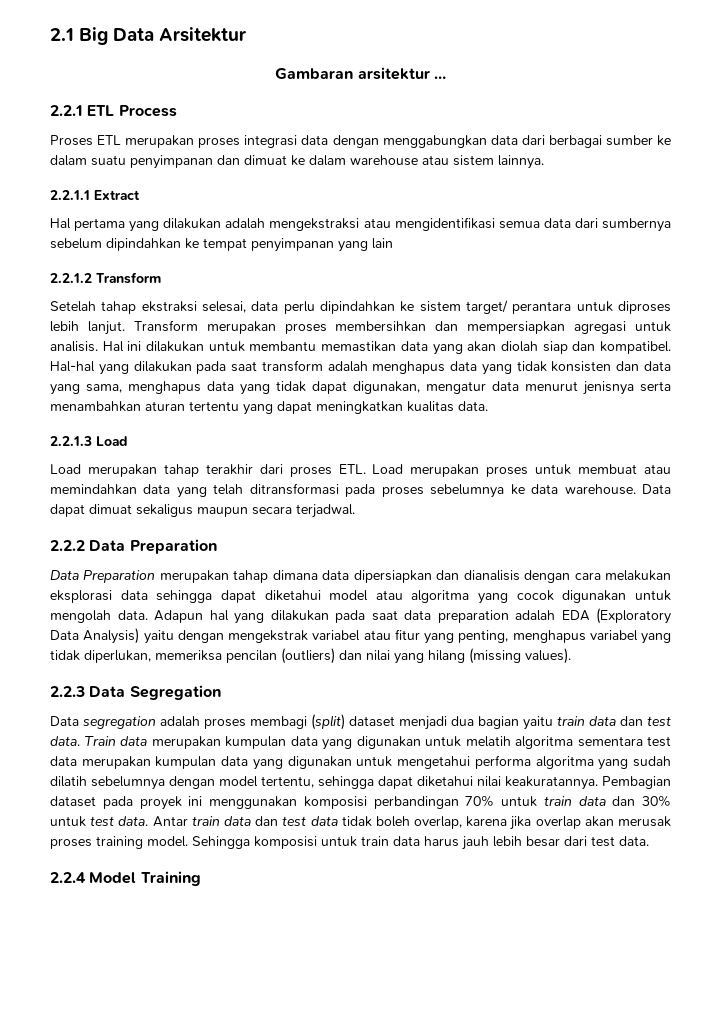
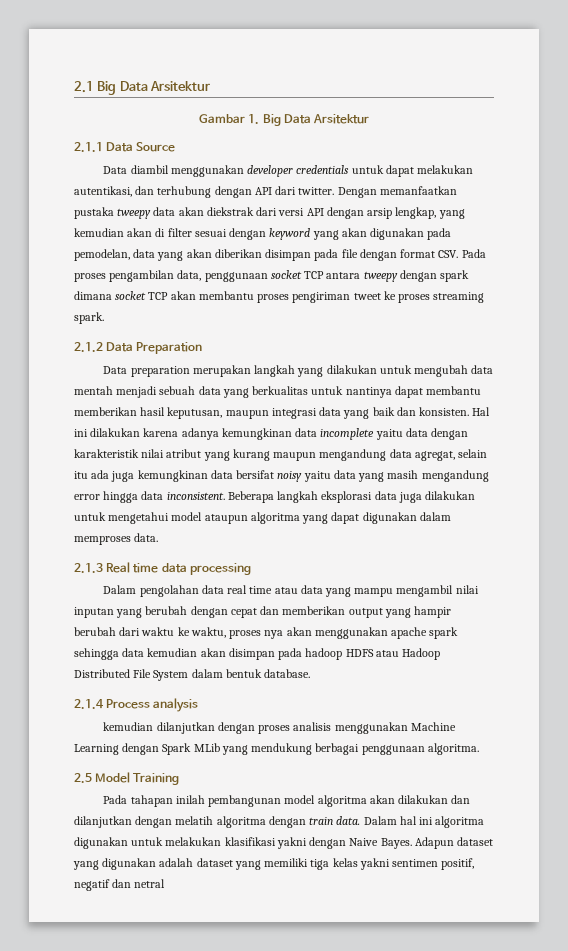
[275,67,446,80] [50,105,177,117] [50,135,671,148] [50,155,544,169] [50,190,140,200] [50,217,671,232] [50,238,393,252] [50,272,161,284] [50,300,671,314] [50,320,672,335] [50,341,671,355] [50,360,671,375] [50,381,671,395] [50,401,488,415] [50,436,127,446] [50,464,671,477] [50,483,671,498] [50,504,355,518] [50,539,217,554] [50,570,671,583] [50,590,671,604] [50,608,671,624] [50,628,671,644] [50,648,571,664] [50,685,221,700] [50,714,671,730] [50,736,671,750] [50,755,672,770] [50,776,671,790] [50,795,671,810] [50,816,671,830] [50,836,649,850] [50,871,201,886] Gambaran arsitektur … // 2.2.1 ETL Process // Proses ETL merupakan proses integrasi data dengan menggabungkan data dari berbagai sumber ke dalam suatu penyimpanan dan dimuat ke dalam warehouse atau sistem lainnya. // 2.2.1.1 Extract // Hal pertama yang dilakukan adalah mengekstraksi atau mengidentifikasi semua data dari sumbernya sebelum dipindahkan ke tempat penyimpanan yang lain // 2.2.1.2 Transform // Setelah tahap ekstraksi selesai, data perlu dipindahkan ke sistem target/ perantara untuk diproses lebih lanjut. Transform merupakan proses membersihkan dan mempersiapkan agregasi untuk analisis. Hal ini dilakukan untuk membantu memastikan data yang akan diolah siap dan kompatibel. Hal-hal yang dilakukan pada saat transform adalah menghapus data yang tidak konsisten dan data yang sama, menghapus data yang tidak dapat digunakan, mengatur data menurut jenisnya serta menambahkan aturan tertentu yang dapat meningkatkan kualitas data. // 2.2.1.3 Load // Load merupakan tahap terakhir dari proses ETL. Load merupakan proses untuk membuat atau memindahkan data yang telah ditransformasi pada proses sebelumnya ke data warehouse. Data dapat dimuat sekaligus maupun secara terjadwal. // 2.2.2 Data Preparation // Data Preparation merupakan tahap dimana data dipersiapkan dan dianalisis dengan cara melakukan eksplorasi data sehingga dapat diketahui model atau algoritma yang cocok digunakan untuk mengolah data. Adapun hal yang dilakukan pada saat data preparation adalah EDA (Exploratory Data Analysis) yaitu dengan mengekstrak variabel atau fitur yang penting, menghapus variabel yang tidak diperlukan, memeriksa pencilan (outliers) dan nilai yang hilang (missing values). // 2.2.3 Data Segregation // Data segregation adalah proses membagi (split) dataset menjadi dua bagian yaitu train data dan test data. Train data merupakan kumpulan data yang digunakan untuk melatih algoritma sementara test data merupakan kumpulan data yang digunakan untuk mengetahui performa algoritma yang sudah dilatih sebelumnya dengan model tertentu, sehingga dapat diketahui nilai keakuratannya. Pembagian dataset pada proyek ini menggunakan komposisi perbandingan 70% untuk train data dan 30% untuk test data. Antar train data dan test data tidak boleh overlap, karena jika overlap akan merusak proses training model. Sehingga komposisi untuk train data harus jauh lebih besar dari test data. // 2.2.4 Model Training -> [199,114,369,126] [74,142,176,152] [103,165,473,177] [74,186,457,198] [74,207,465,219] [74,228,452,240] [74,249,486,261] [74,270,470,282] [74,291,485,303] [74,312,104,324] [74,342,203,354] [103,365,494,377] [74,386,482,398] [74,407,491,419] [74,428,469,440] [74,449,488,461] [74,470,489,482] [74,491,476,503] [74,512,451,524] [74,533,159,545] [74,562,251,575] [103,585,479,597] [74,606,452,618] [74,627,459,639] [74,648,441,660] [74,669,311,681] [74,698,199,712] [103,722,456,734] [74,743,479,755] [74,772,180,785] [103,795,471,807] [74,816,485,828] [74,837,494,849] [73,858,475,870] [74,879,166,891] Gambar 1. Big Data Arsitektur // 2.1.1 Data Source // Data diambil menggunakan developer credentials untuk dapat melakukan autentikasi, dan terhubung dengan API dari twitter. Dengan memanfaatkan pustaka tweepy data akan diekstrak dari versi API dengan arsip lengkap, yang kemudian akan di filter sesuai dengan keyword yang akan digunakan pada pemodelan, data yang akan diberikan disimpan pada file dengan format CSV. Pada proses pengambilan data, penggunaan socket TCP antara tweepy dengan spark dimana socket TCP akan membantu proses pengiriman tweet ke proses streaming spark. // 2.1.2 Data Preparation // Data preparation merupakan langkah yang dilakukan untuk mengubah data mentah menjadi sebuah data yang berkualitas untuk nantinya dapat membantu memberikan hasil keputusan, maupun integrasi data yang baik dan konsisten. Hal ini dilakukan karena adanya kemungkinan data incomplete yaitu data dengan karakteristik nilai atribut yang kurang maupun mengandung data agregat, selain itu ada juga kemungkinan data bersifat noisy yaitu data yang masih mengandung error hingga data inconsistent. Beberapa langkah eksplorasi data juga dilakukan untuk mengetahui model ataupun algoritma yang dapat digunakan dalam memproses data. // 2.1.3 Real time data processing // Dalam pengolahan data real time atau data yang mampu mengambil nilai inputan yang berubah dengan cepat dan memberikan output yang hampir berubah dari waktu ke waktu, proses nya akan menggunakan apache spark sehingga data kemudian akan disimpan pada hadoop HDFS atau Hadoop Distributed File System dalam bentuk database. // 2.1.4 Process analysis // kemudian dilanjutkan dengan proses analisis menggunakan Machine Learning dengan Spark MLib yang mendukung berbagai penggunaan algoritma. // 2.5 Model Training // Pada tahapan inilah pembangunan model algoritma akan dilakukan dan dilanjutkan dengan melatih algoritma dengan train data. Dalam hal ini algoritma digunakan untuk melakukan klasifikasi yakni dengan Naive Bayes. Adapun dataset yang digunakan adalah dataset yang memiliki tiga kelas yakni sentimen positif, negatif dan netral

